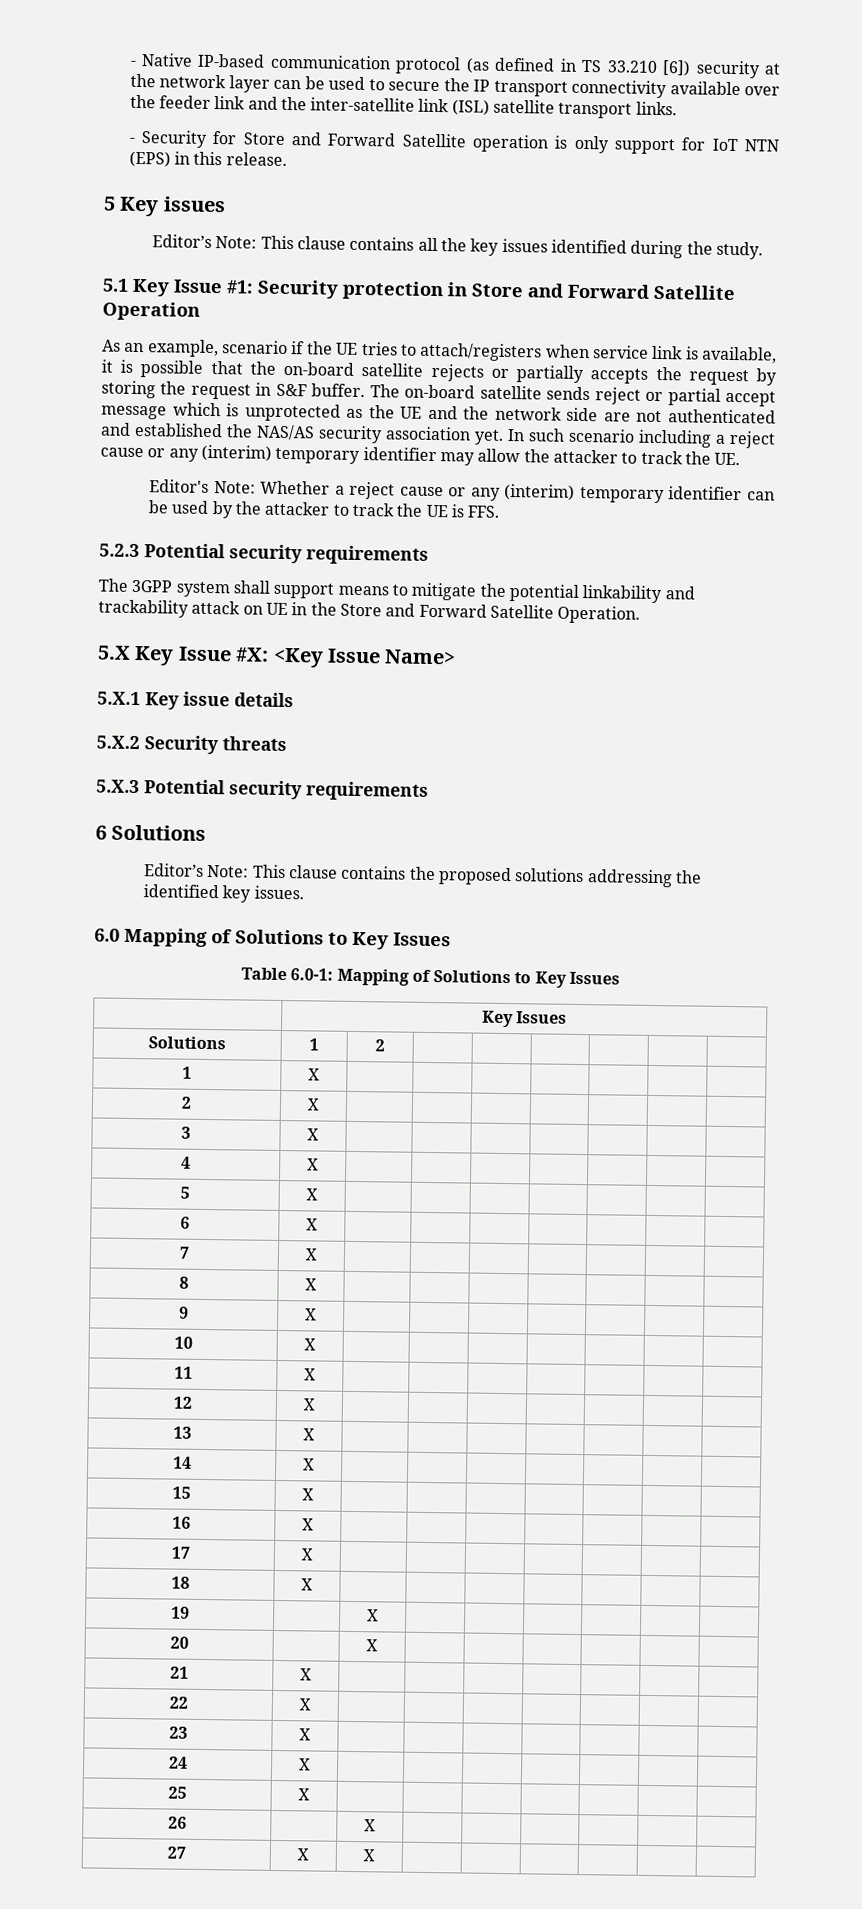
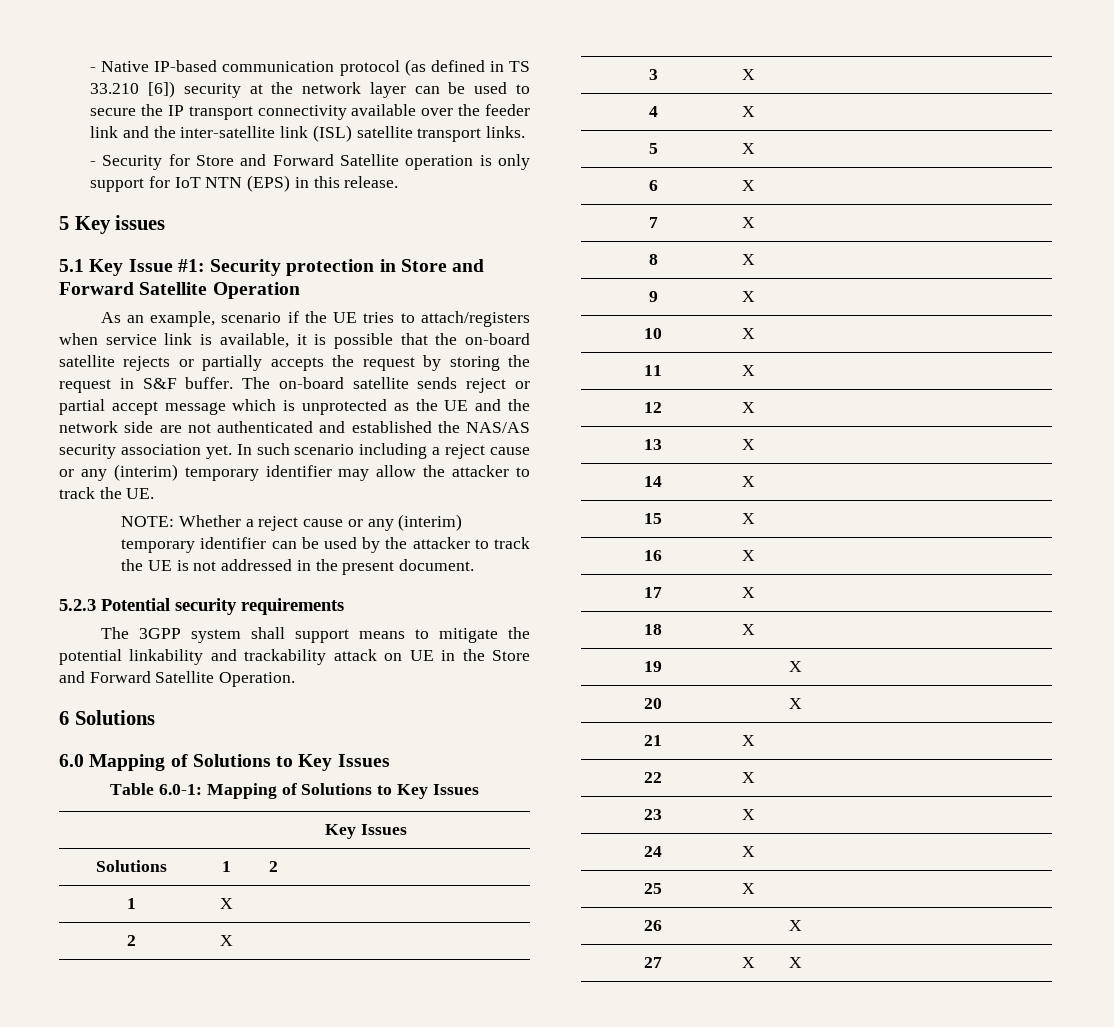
[152,234,763,260] // Editor’s Note: This clause contains all the key issues identified during the study. -> (166, 222) none
[149,479,256,494] Editor's Note: -> [121,516,175,527] NOTE:
[467,505,501,518] FFS. -> [193,559,475,575] not addressed in the present document.
[97,645,457,668] [97,691,294,710] [96,735,287,755] [96,779,429,801] [95,824,207,841] [144,863,702,888] [143,884,304,903] 5.X Key Issue #X: <Key Issue Name> // 5.X.1 Key issue details // 5.X.2 Security threats // 5.X.3 Potential security requirements // 6 Solutions // Editor’s Note: This clause contains the proposed solutions addressing the identified key issues. -> [59,710,155,725] 6 Solutions

